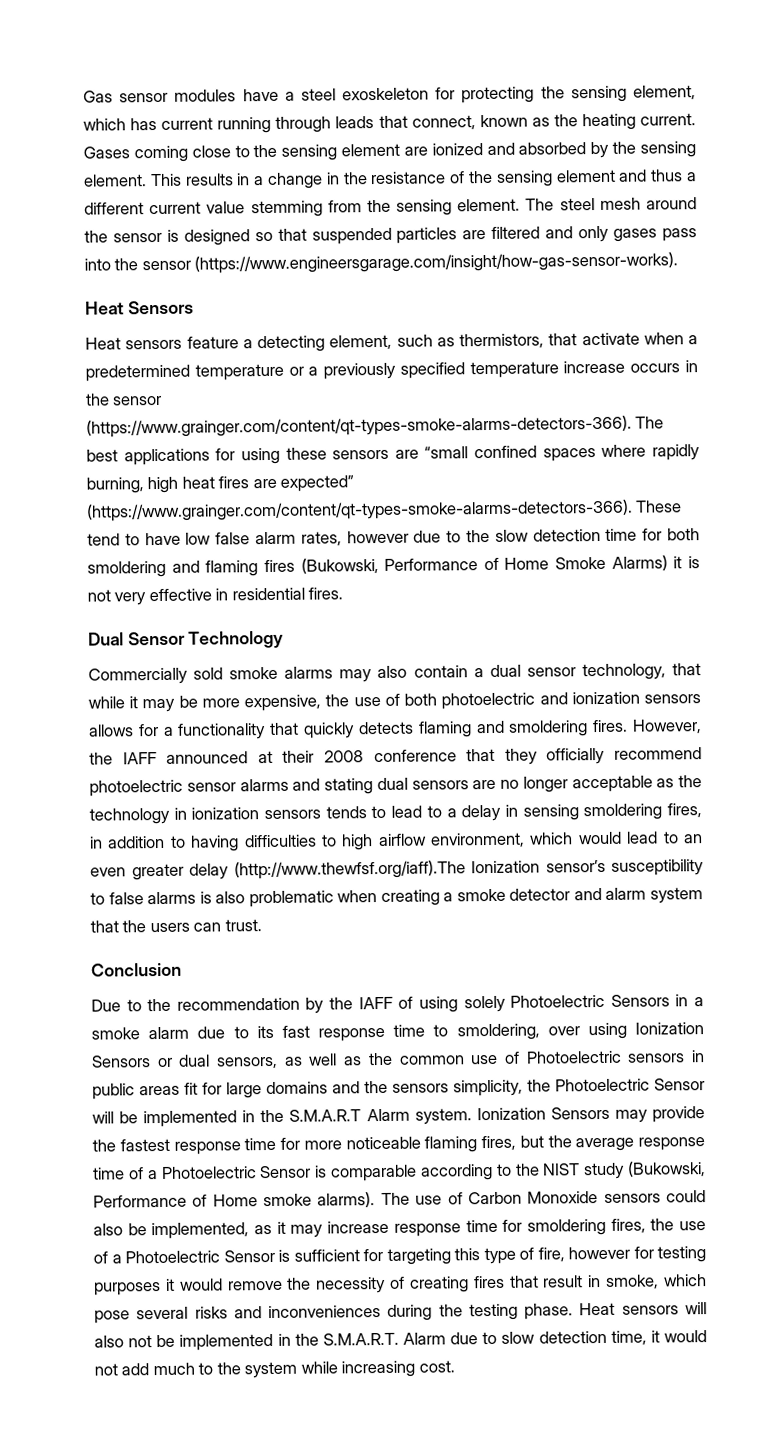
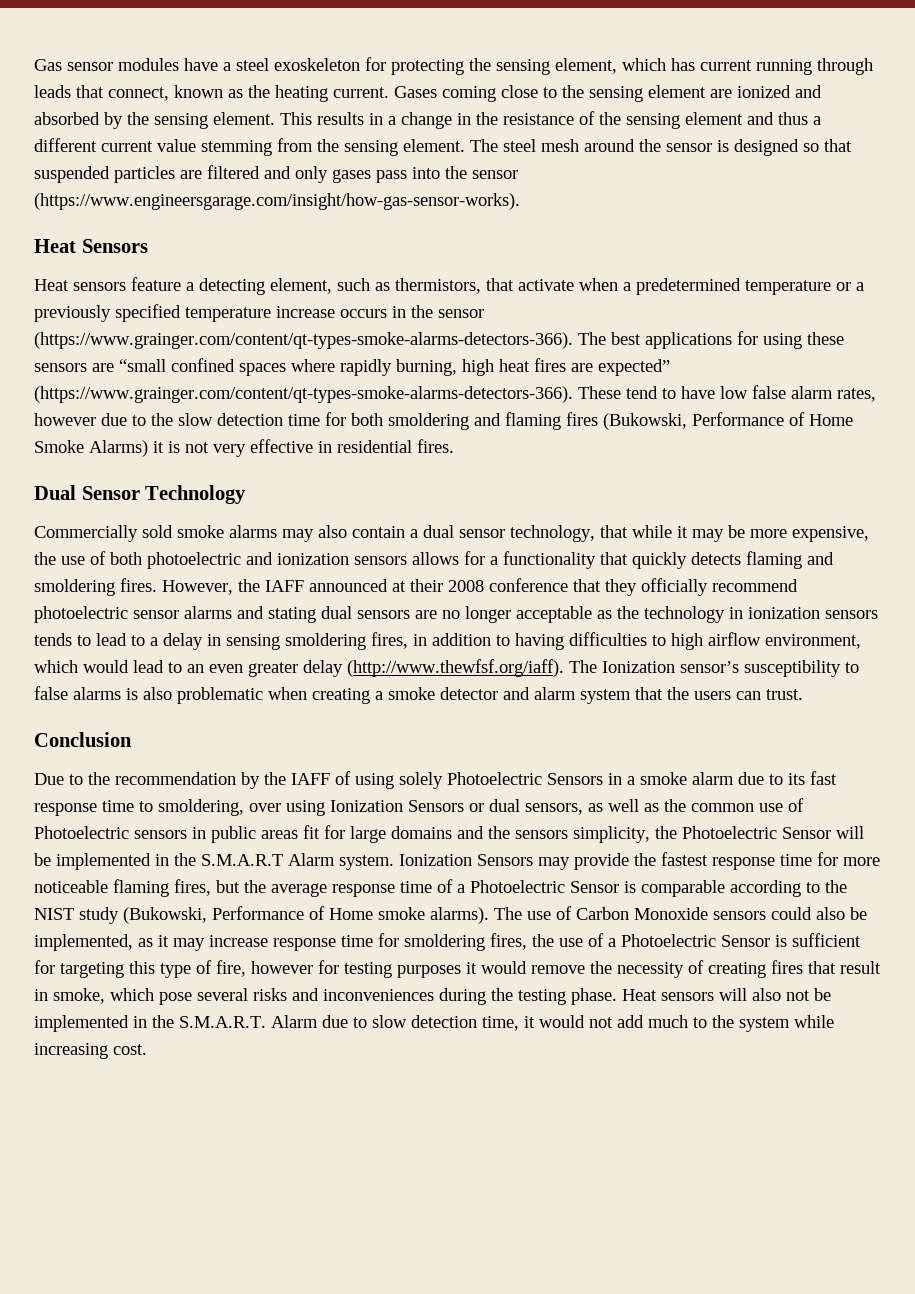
[233,860,466,880] (http://www.thewfsf.org/iaff).The -> [347,659,597,677] (http://www.thewfsf.org/iaff). The

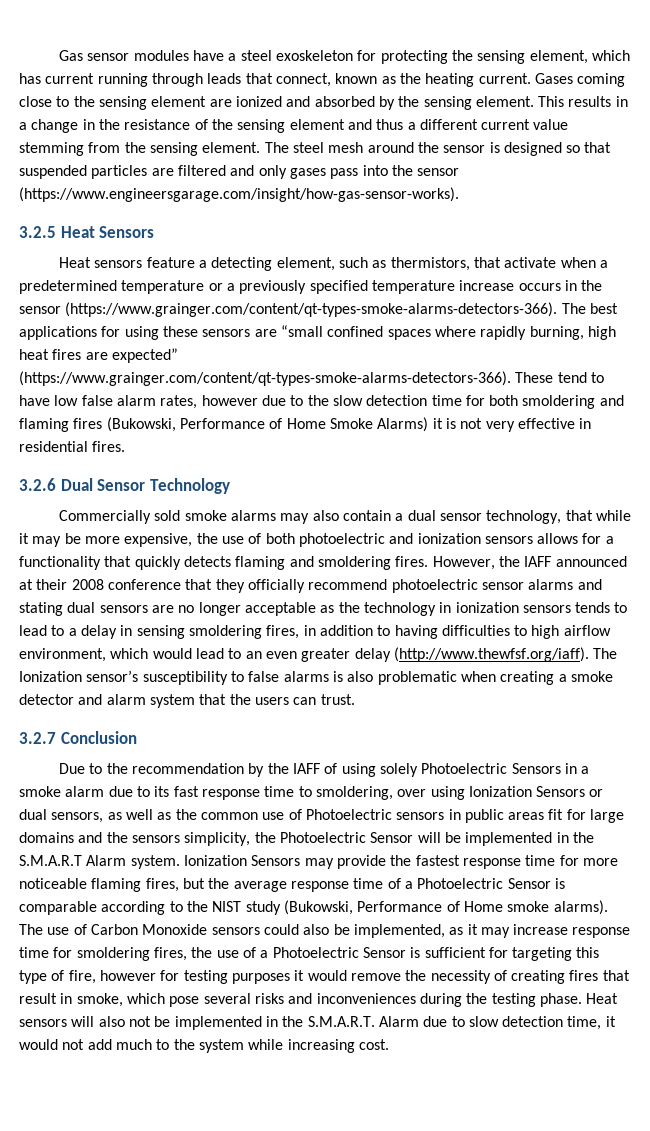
(520, 201) none -> [19,226,56,238] 3.2.5
(454, 446) none -> [19,478,56,491] 3.2.6
(803, 694) none -> [19,732,56,744] 3.2.7

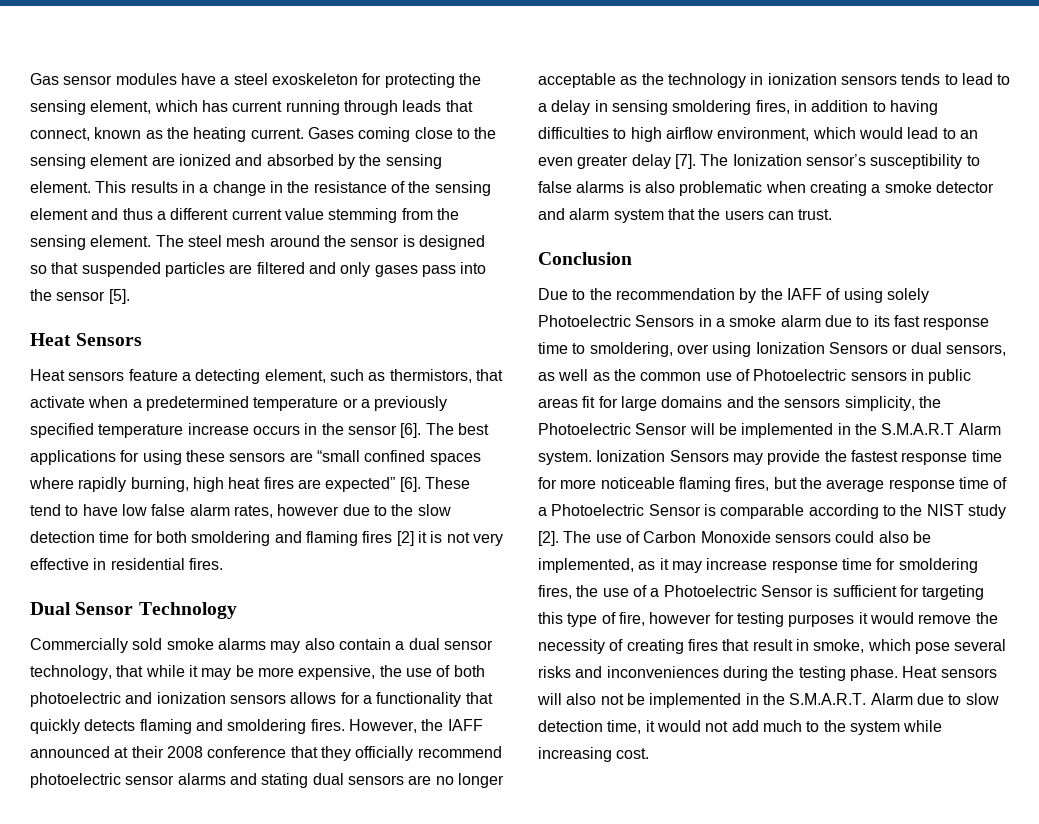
[19,187,459,202] [19,226,56,238] (https://www.engineersgarage.com/insight/how-gas-sensor-works). // 3.2.5 -> [108,289,130,304] [5]. //
[65,302,558,317] (https://www.grainger.com/content/qt-types-smoke-alarms-detectors-366). -> [400,423,422,438] [6].
[19,371,511,386] (https://www.grainger.com/content/qt-types-smoke-alarms-detectors-366). -> [399,477,421,492] [6].
[106,417,429,432] (Bukowski, Performance of Home Smoke Alarms) -> [396,531,414,546] [2]
[19,478,56,491] 3.2.6 -> (223, 564) none
[393,647,589,662] (http://www.thewfsf.org/iaff). -> [674,154,696,169] [7].
[19,732,56,744] 3.2.7 -> (833, 214) none
[283,900,608,915] (Bukowski, Performance of Home smoke alarms). -> [538,531,559,546] [2].

